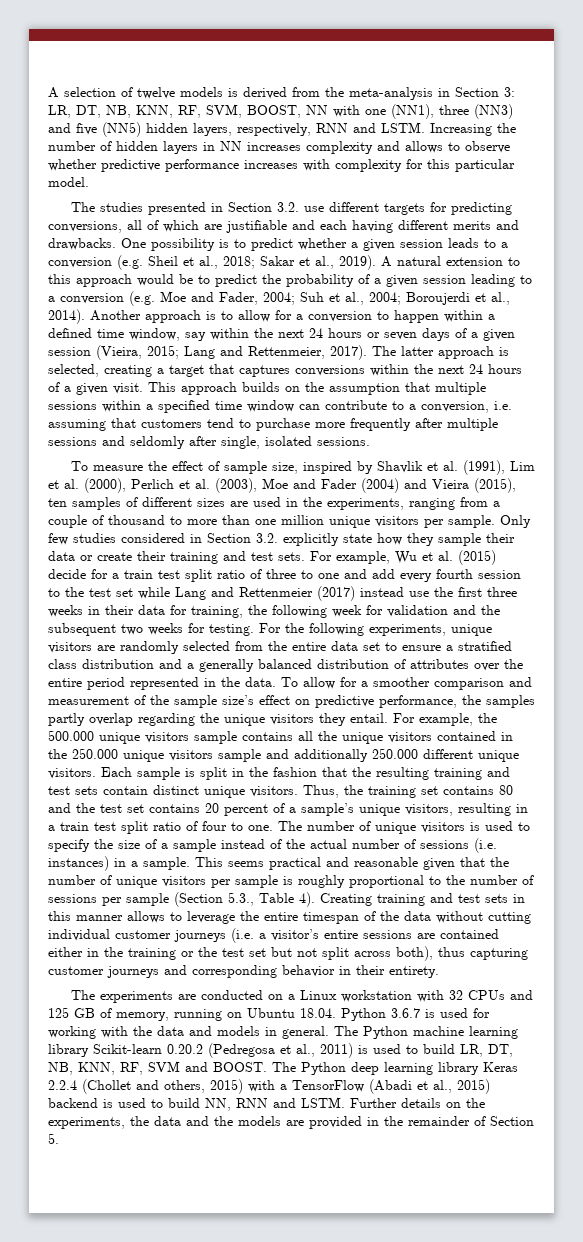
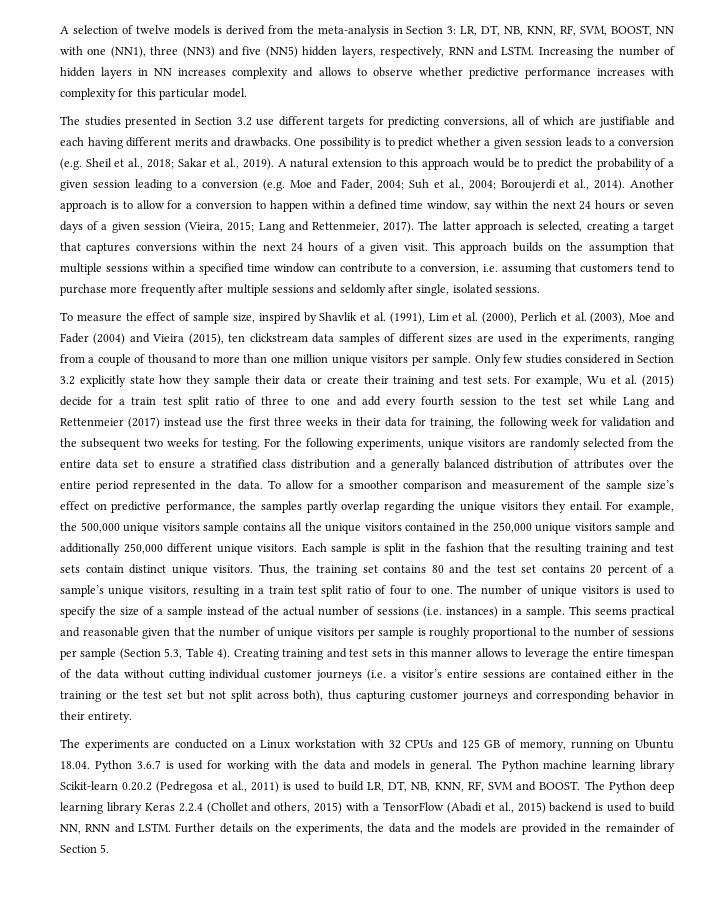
[276,202,299,212] 3.2. -> [236,117,252,126] 3.2
(67, 502) none -> [249,333,335,343] clickstream data
[256,533,278,543] 3.2. -> [60,376,75,385] 3.2
[48,730,94,741] 500.000 -> [80,522,120,533] 500,000
[72,748,118,759] 250.000 -> [492,522,532,533] 250,000
[372,748,418,759] 250.000 -> [123,543,163,554] 250,000
[228,892,254,906] 5.3., -> [164,648,183,659] 5.3,

